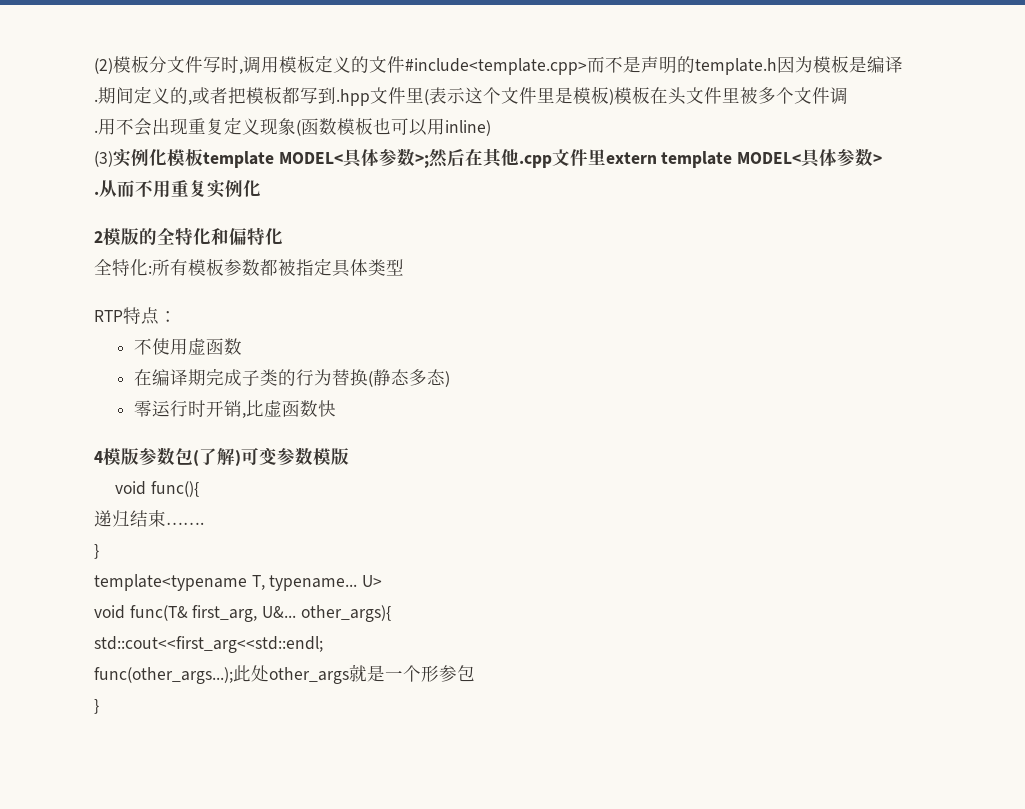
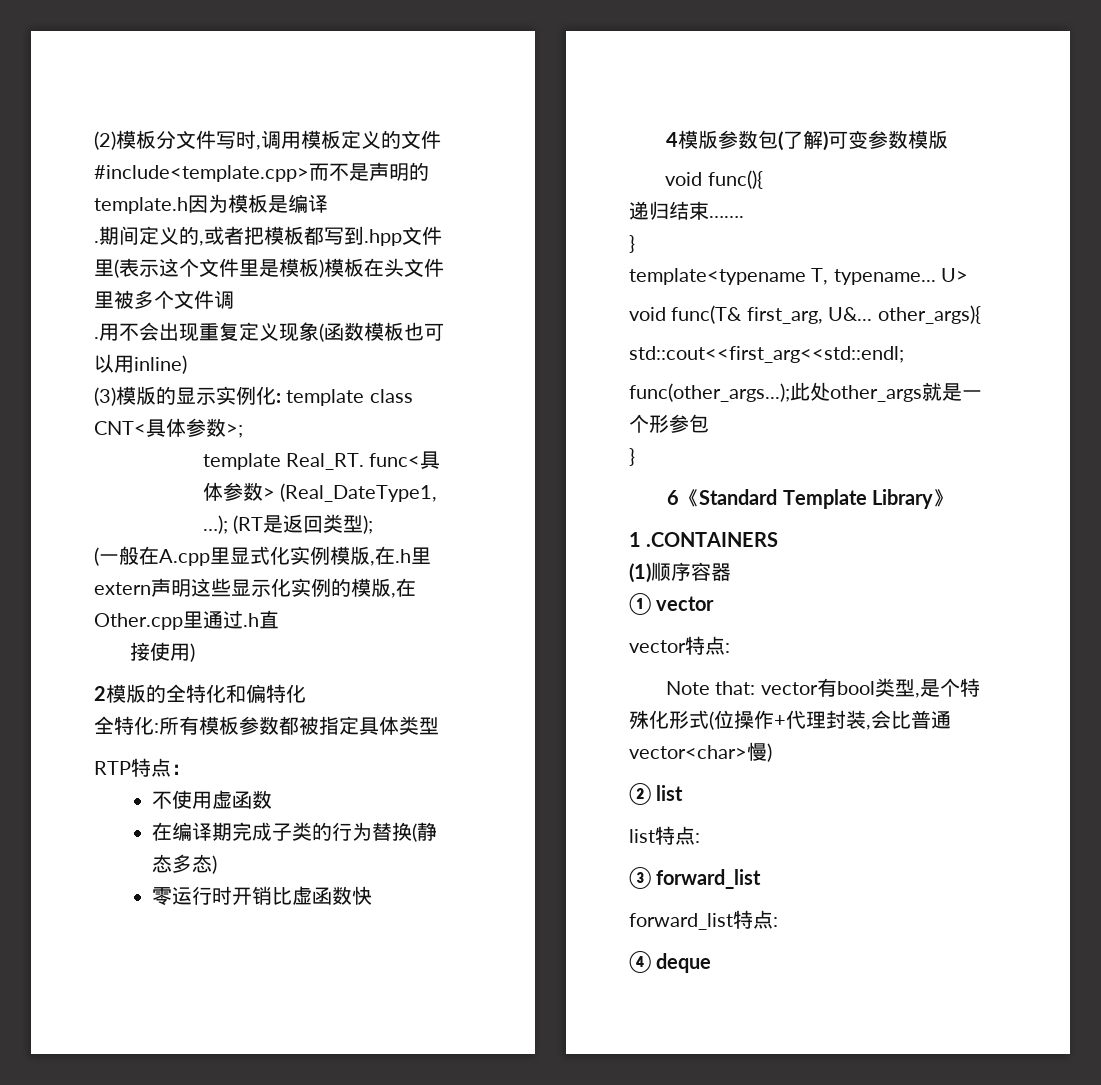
[113,148,883,168] [94,179,261,198] 实例化模板template MODEL<具体参数>;然后在其他.cpp文件里extern template MODEL<具体参数> // .从而不用重复实例化 -> [116,386,413,406] [94,418,243,438] [202,451,441,470] [202,482,437,502] [202,514,373,534] [94,546,431,566] [94,578,416,598] [94,610,279,630] [130,642,196,662] 模版的显示实例化: template class CNT<具体参数>; // template Real_RT. func<具体参数> (Real_DateType1, …); (RT是返回类型); // (一般在A.cpp里显式化实例模版,在.h里extern声明这些显示化实例的模版,在Other.cpp里通过.h直 // 接使用)
[242,413,247,418] , -> (273, 895) none
(99, 706) none -> [667,489,953,509] [629,532,779,547] [629,562,731,583] [629,593,715,615] [629,636,730,655] [666,678,980,698] [629,710,951,730] [629,742,772,762] [629,783,684,805] [629,826,700,845] [629,867,762,889] [629,910,778,930] [629,951,712,973] // 6《Standard Template Library》 // 1 .CONTAINERS // (1)顺序容器 // ① vector // vector特点: // Note that: vector有bool类型,是个特殊化形式(位操作+代理封装,会比普通vector<char>慢) // ② list // list特点: // ③ forward_list // forward_list特点: // ④ deque

